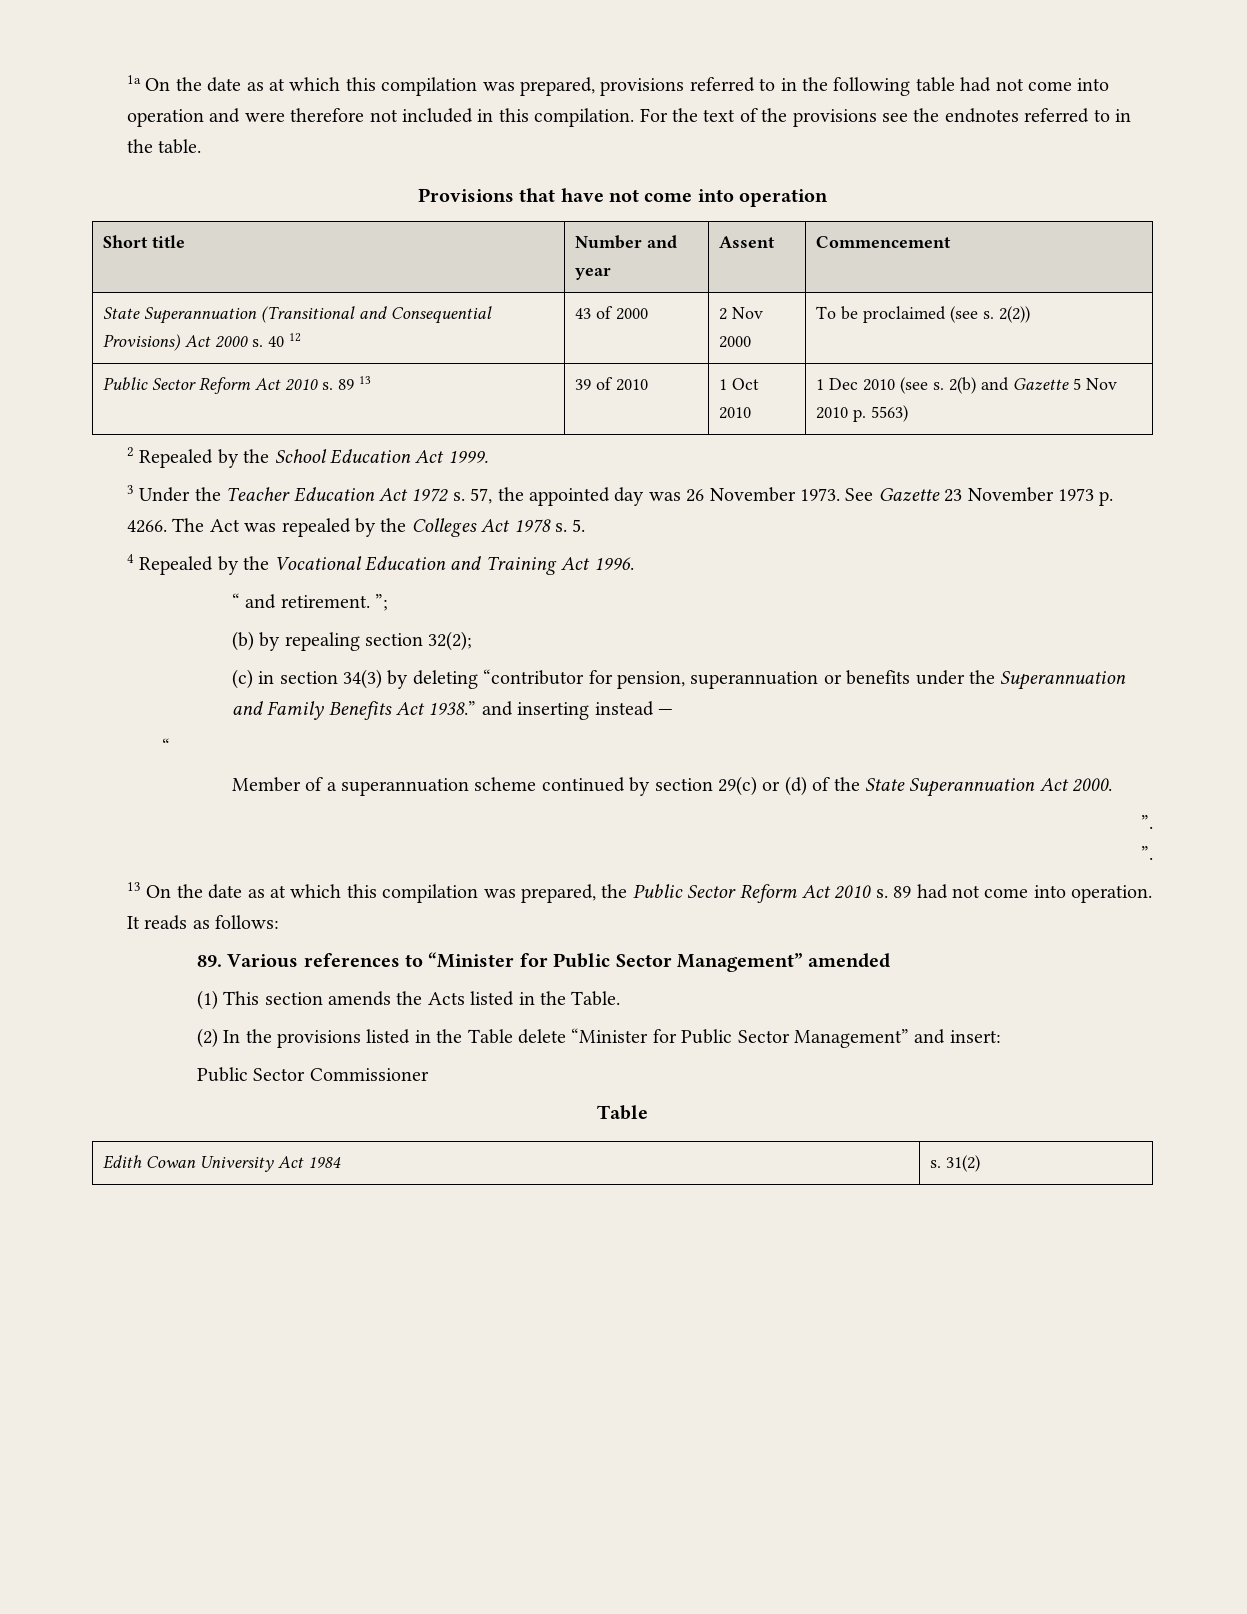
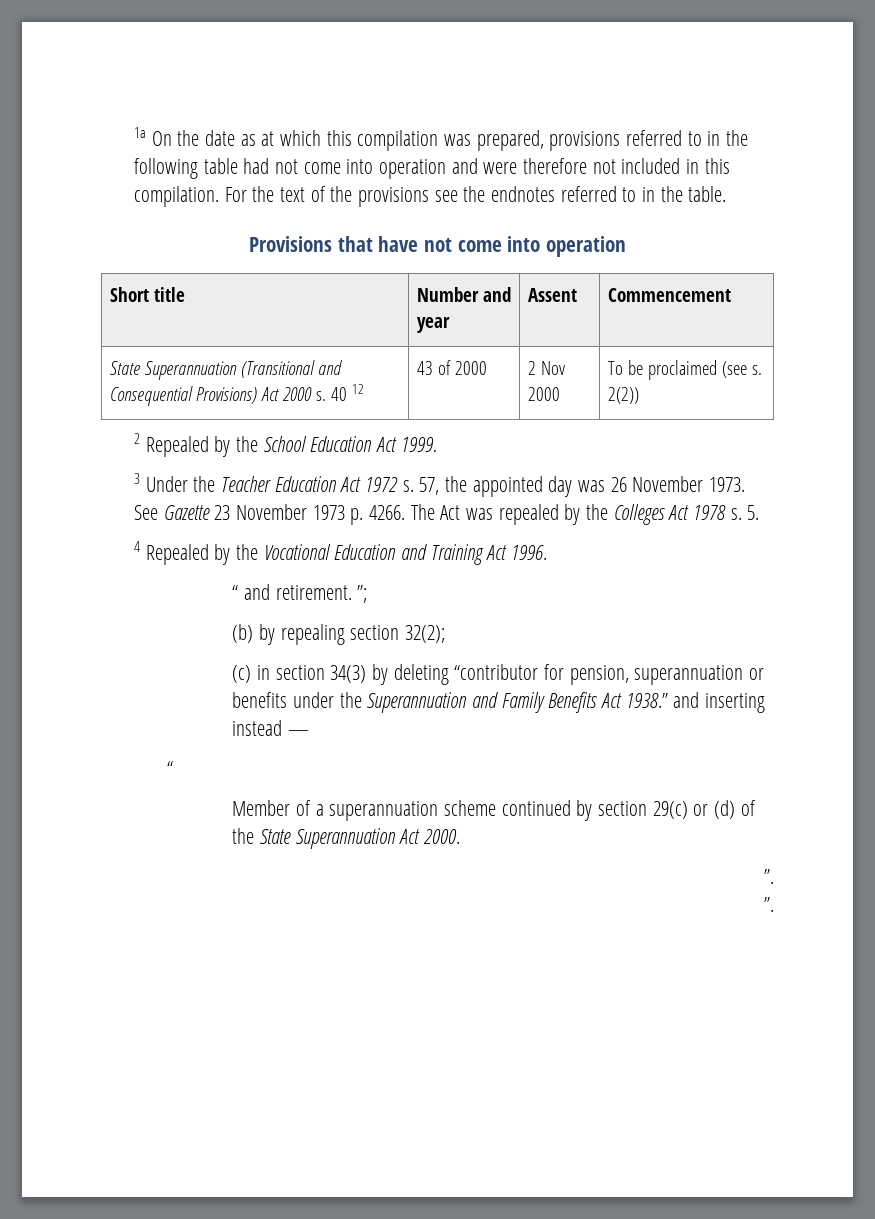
[103,376,372,394] [575,377,649,391] [719,378,760,390] [719,407,752,419] [816,377,1118,394] [816,405,909,422] // Public Sector Reform Act 2010 s. 89 13 | 39 of 2010 | 1 Oct 2010 | 1 Dec 2010 (see s. 2(b) and Gazette 5 Nov 2010 p. 5563) -> (639, 395) none
[126,882,1153,903] [126,915,280,930] [196,952,891,972] [196,990,621,1010] [196,1028,1001,1048] [196,1067,429,1082] [597,1105,648,1120] [103,1155,342,1172] [930,1155,981,1172] // 13 On the date as at which this compilation was prepared, the Public Sector Reform Act 2010 s. 89 had not come into operation. It reads as follows: // 89. Various references to “Minister for Public Sector Management” amended // (1) This section amends the Acts listed in the Table. // (2) In the provisions listed in the Table delete “Minister for Public Sector Management” and insert: // Public Sector Commissioner // Table // Edith Cowan University Act 1984 | s. 31(2) -> (774, 904) none

